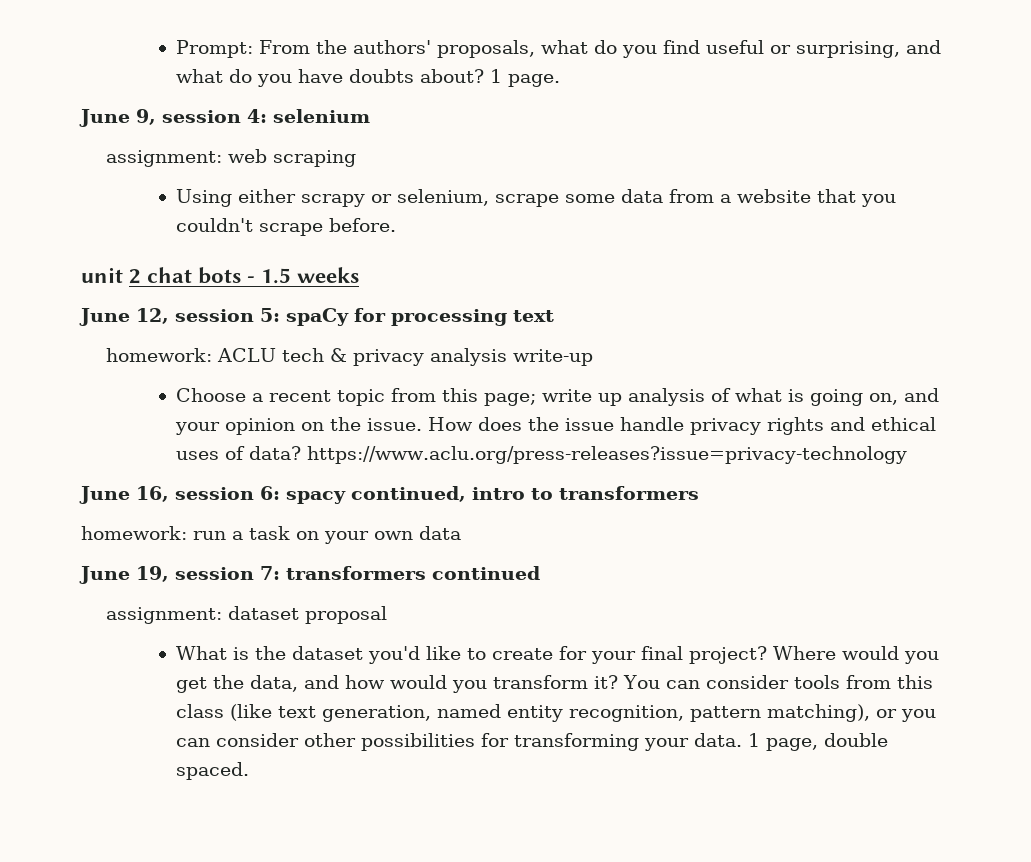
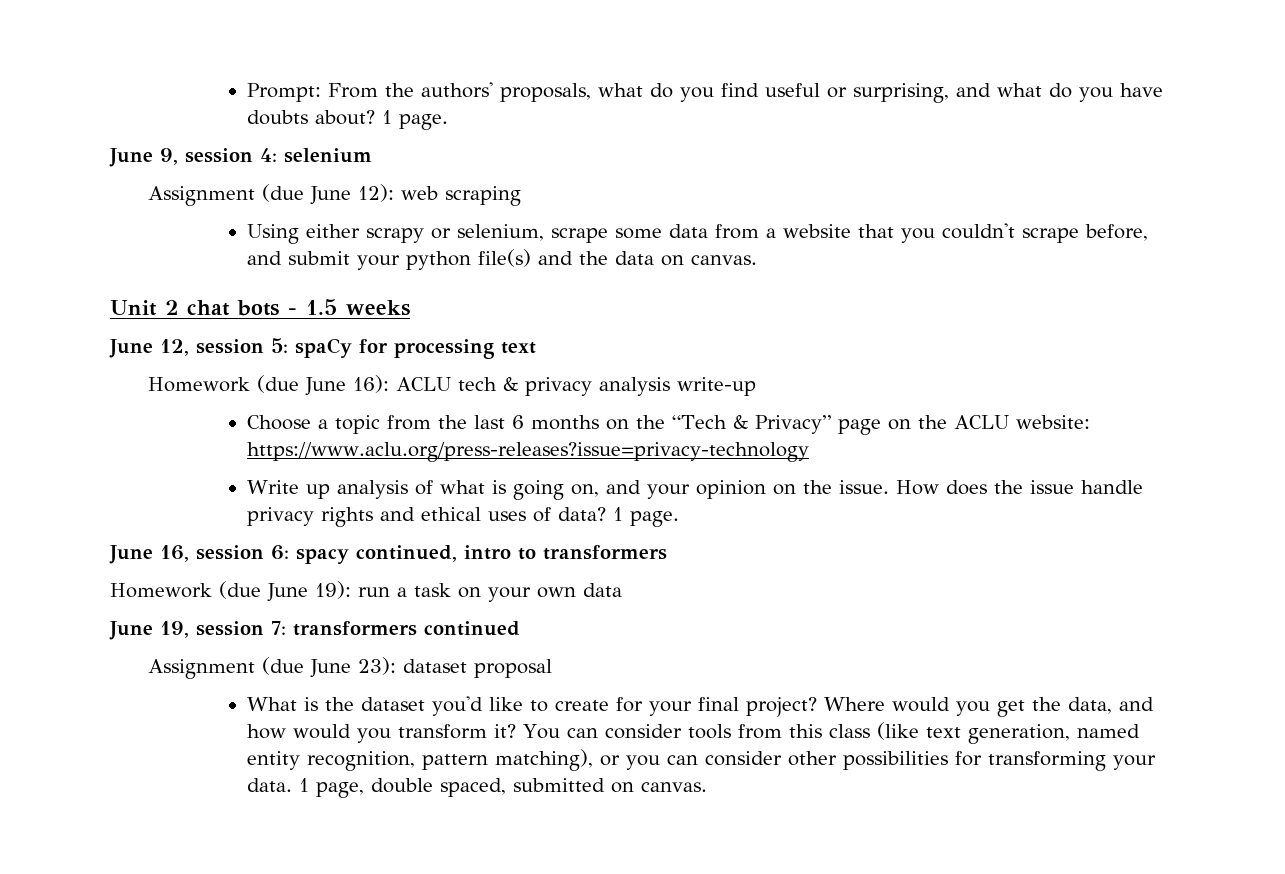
[105,150,222,167] assignment: -> [148,184,395,206] Assignment (due June 12):
[329,218,397,232] [81,267,123,283] before. // unit -> [1085,224,1149,241] [247,249,758,270] [110,300,157,316] before, and submit your python file(s) and the data on canvas. // Unit
[105,348,212,362] homework: -> [148,375,390,396] Homework (due June 16):
[269,390,332,402] recent -> (329, 424) none
[442,388,593,406] this page; write -> [438,414,1091,435] [247,442,810,462] [247,480,300,494] the last 6 months on the “Tech & Privacy” page on the ACLU website: https://www.aclu.org/press-releases?issue=privacy-technology // Write
[307,446,908,464] https://www.aclu.org/press-releases?issue=privacy-technology -> [613,507,680,527] 1 page.
[81,526,187,540] homework: -> [110,581,351,602] Homework (due June 19):
[105,607,222,624] assignment: -> [148,657,397,679] Assignment (due June 23):
[176,762,250,780] spaced. -> [440,778,708,797] spaced, submitted on canvas.

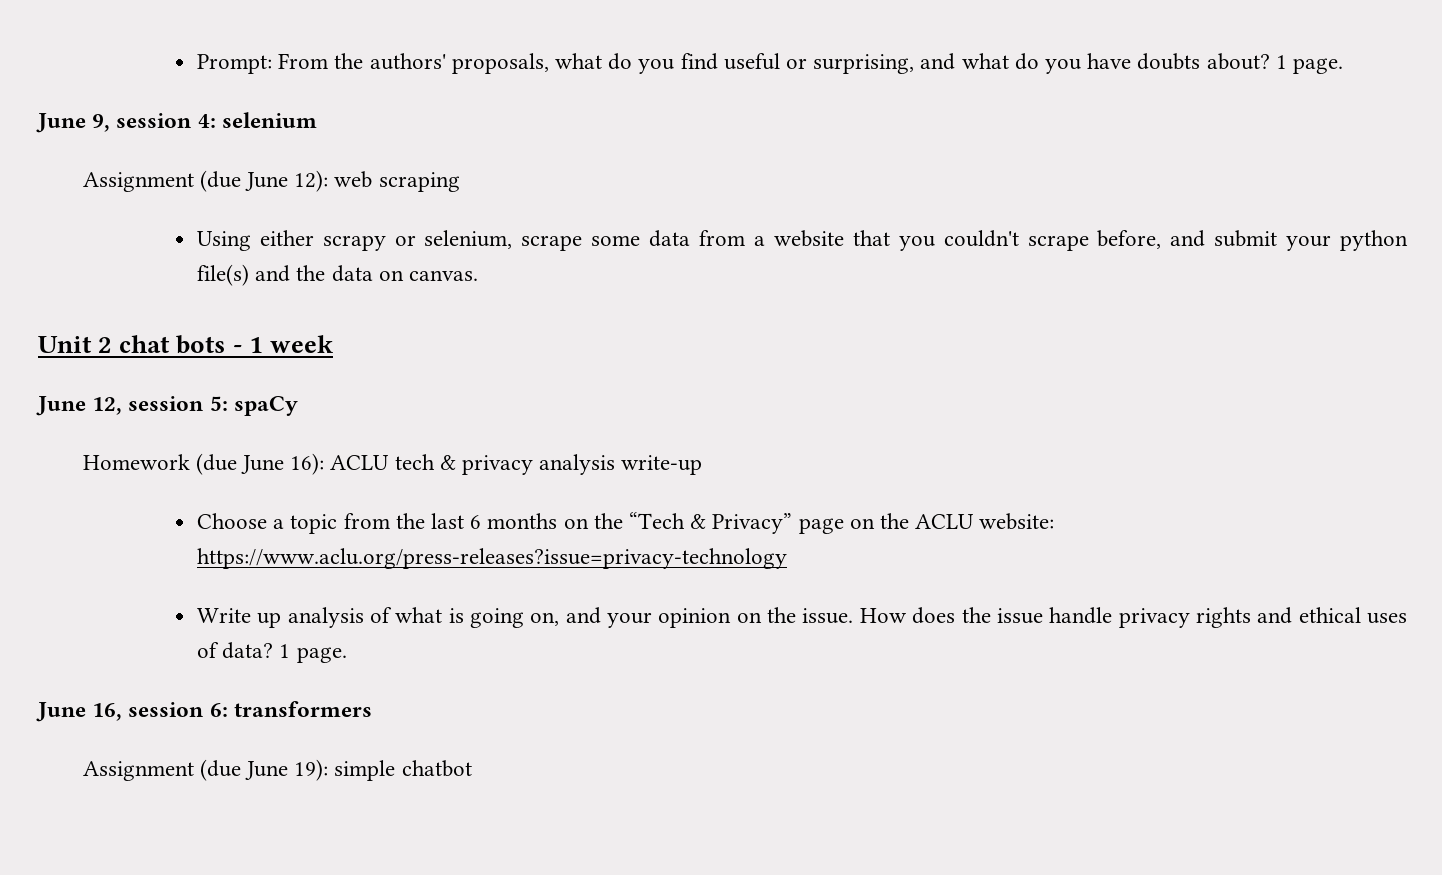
[306,299,410,316] 1.5 weeks -> [248,335,334,353] 1 week
[359,339,536,359] for processing text -> (298, 406) none
[296,545,667,564] [110,581,622,602] [109,621,520,640] [148,657,553,679] [247,696,1155,717] [247,722,1141,744] [247,749,1157,771] [247,778,708,798] spacy continued, intro to transformers // Homework (due June 19): run a task on your own data // June 19, session 7: transformers continued // Assignment (due June 23): dataset proposal // What is the dataset you'd like to create for your final project? Where would you get the data, and how would you transform it? You can consider tools from this class (like text generation, named entity recognition, pattern matching), or you can consider other possibilities for transforming your data. 1 page, double spaced, submitted on canvas. -> [233,701,372,717] [82,759,472,781] transformers // Assignment (due June 19): simple chatbot

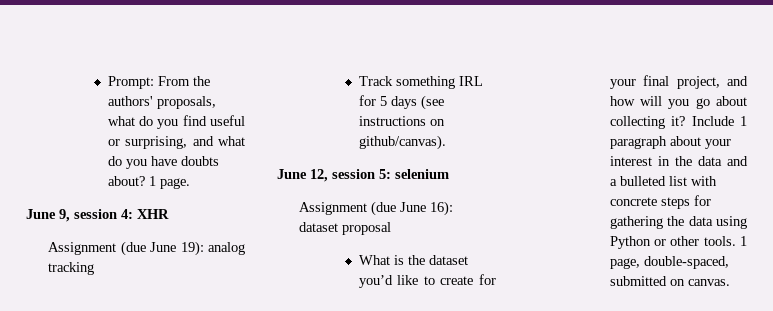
[221,112,317,128] [82,170,460,192] [196,230,1408,251] [196,264,478,286] [38,335,334,354] [36,396,298,416] [82,453,703,475] [196,512,1055,534] [196,548,787,569] [196,607,1408,628] [196,642,347,663] [36,701,372,722] [82,759,472,781] selenium // Assignment (due June 12): web scraping // Using either scrapy or selenium, scrape some data from a website that you couldn't scrape before, and submit your python file(s) and the data on canvas. // Unit 2 chat bots - 1 week // June 12, session 5: spaCy // Homework (due June 16): ACLU tech & privacy analysis write-up // Choose a topic from the last 6 months on the “Tech & Privacy” page on the ACLU website: https://www.aclu.org/press-releases?issue=privacy-technology // Write up analysis of what is going on, and your opinion on the issue. How does the issue handle privacy rights and ethical uses of data? 1 page. // June 16, session 6: transformers // Assignment (due June 19): simple chatbot -> [137,209,169,219] [48,241,246,256] [48,262,95,275] [358,76,483,89] [358,95,444,110] [358,116,445,126] [358,135,446,150] [277,169,449,182] [299,201,454,216] [299,222,392,235] [358,255,468,265] [358,274,496,288] [609,75,748,89] [609,96,747,109] [609,116,747,129] [609,136,731,149] [609,156,748,166] [609,176,717,186] [609,195,711,209] [609,216,747,229] [609,236,747,249] [609,256,729,269] [609,276,730,286] XHR // Assignment (due June 19): analog tracking // Track something IRL for 5 days (see instructions on github/canvas). // June 12, session 5: selenium // Assignment (due June 16): dataset proposal // What is the dataset you’d like to create for your final project, and how will you go about collecting it? Include 1 paragraph about your interest in the data and a bulleted list with concrete steps for gathering the data using Python or other tools. 1 page, double-spaced, submitted on canvas.

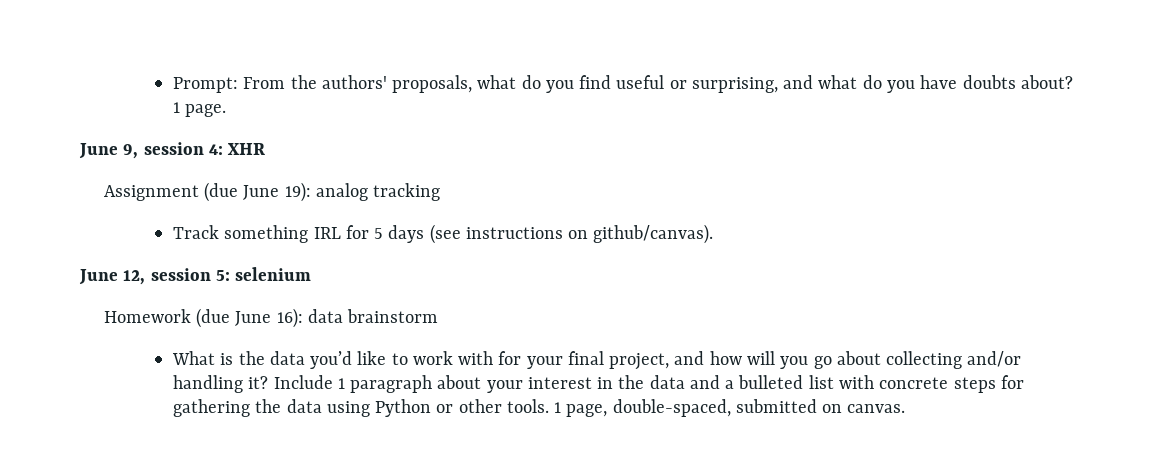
[299,202,368,215] Assignment -> [103,309,191,323] Homework
[299,222,392,235] dataset proposal -> [307,309,439,323] data brainstorm
[428,255,468,265] dataset -> [269,351,305,365] data
[440,276,474,285] create -> [412,351,494,365] work with
(665, 122) none -> [967,351,1022,367] [173,375,244,393] and/or handling

